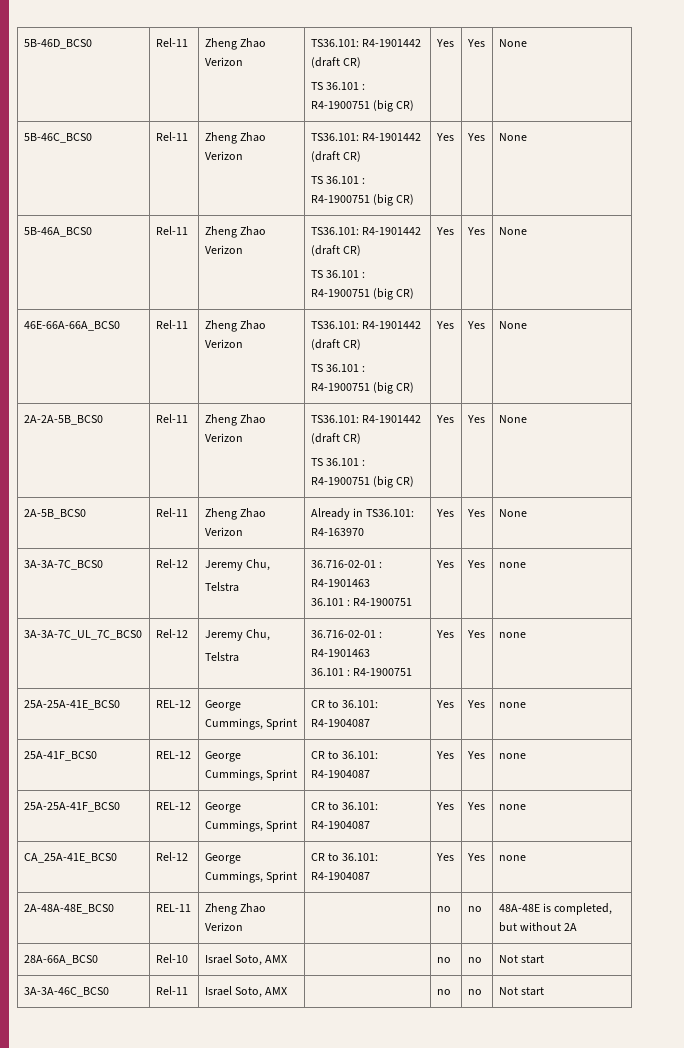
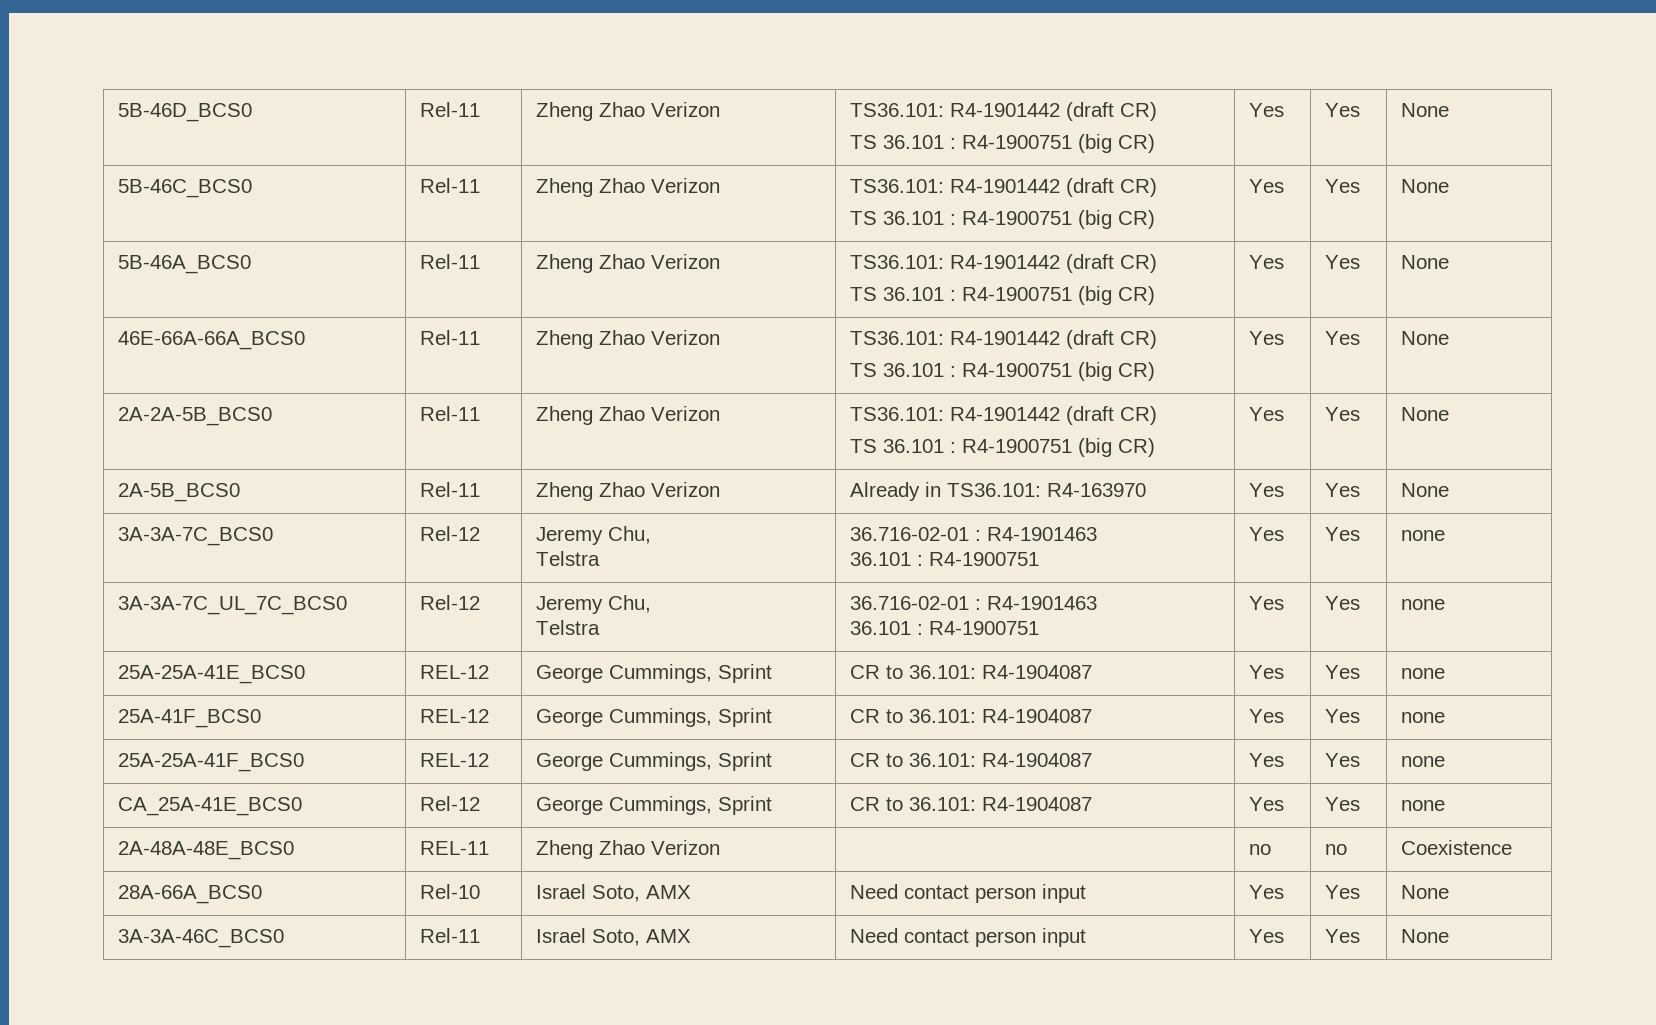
[498,903,613,915] [498,922,578,932] 48A-48E is completed, but without 2A -> [1400,840,1512,855] Coexistence
[436,957,451,963] [467,957,482,963] [498,955,544,964] | no | no | Not start -> [849,884,1086,903] [1248,885,1284,899] [1324,885,1360,899] [1400,885,1449,899] Need contact person input | Yes | Yes | None
[436,989,451,995] [467,989,482,995] [498,987,544,996] | no | no | Not start -> [849,928,1086,947] [1248,929,1284,943] [1324,929,1360,943] [1400,929,1449,943] Need contact person input | Yes | Yes | None

